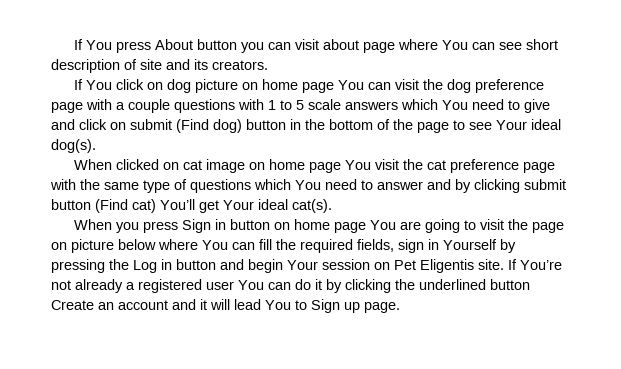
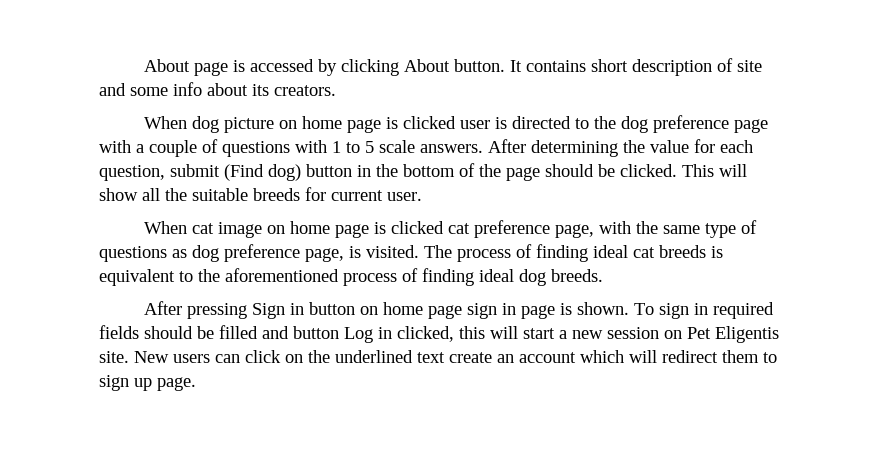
[74,39,523,53] If You press About button you can visit about page where You can see -> [144,59,587,76] About page is accessed by clicking About button. It contains
(190, 64) none -> [130,82,248,96] some info about
[74,79,164,90] If You click on -> [144,116,188,129] When
[338,79,420,90] You can visit -> [386,116,590,129] is clicked user is directed to
(170, 106) none -> [202,139,218,153] of
[345,99,550,113] [51,119,126,130] answers which You need to give and click on -> [420,139,753,157] [99,165,165,181] answers. After determining the value for each question,
[453,119,561,130] [51,139,96,153] [74,159,180,170] to see Your ideal dog(s). // When clicked on -> [545,164,747,177] [99,187,422,201] [144,221,188,234] should be clicked. This will show all the suitable breeds for current user. // When
[345,159,424,170] You visit the -> [374,221,445,234] is clicked
[523,162,556,173] page -> [555,224,595,238] page,
[254,179,566,193] [51,199,332,213] [74,219,179,233] which You need to answer and by clicking submit button (Find cat) You’ll get Your ideal cat(s). // When you press -> [172,244,723,262] [99,268,603,286] [144,301,248,319] as dog preference page, is visited. The process of finding ideal cat breeds is equivalent to the aforementioned process of finding ideal dog breeds. // After pressing
[370,219,565,233] [51,239,516,253] [51,259,318,273] You are going to visit the page on picture below where You can fill the required fields, sign in Yourself by pressing the Log in button and begin Your -> [467,302,775,319] [99,325,603,343] sign in page is shown. To sign in required fields should be filled and button Log in clicked, this will start a new
[508,259,562,270] [51,279,530,293] [51,299,340,313] If You’re not already a registered user You can do it by clicking the underlined button Create an account and it will lead You to Sign -> [134,350,777,363] [99,375,129,391] New users can click on the underlined text create an account which will redirect them to sign

